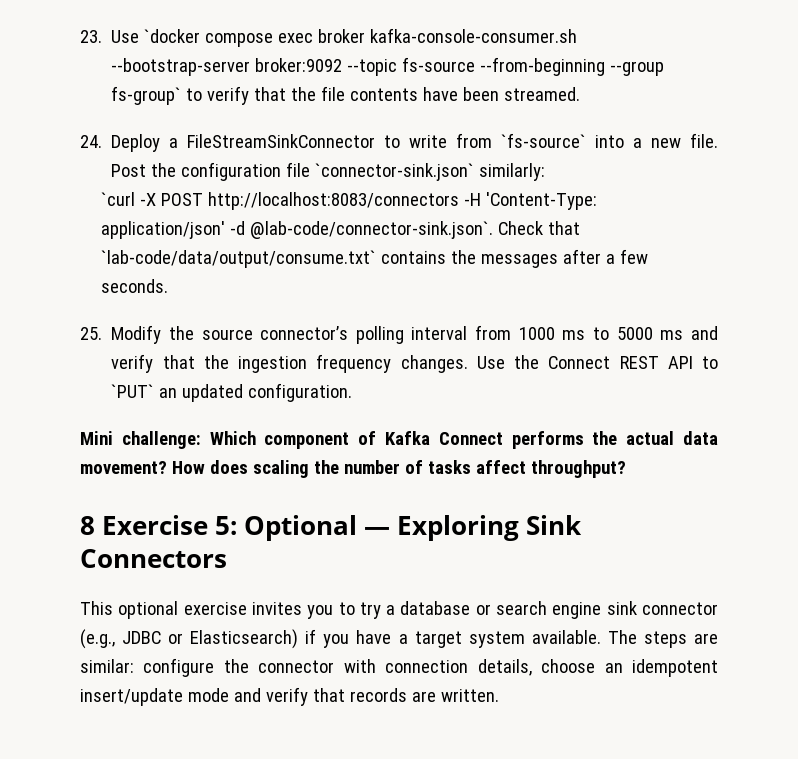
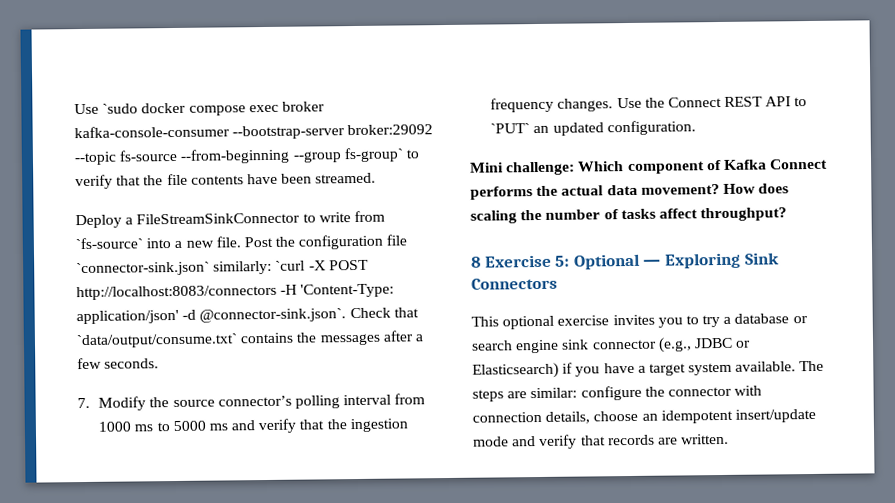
[80,28,578,47] [111,58,343,76] 23. Use `docker compose exec broker kafka-console-consumer.sh --bootstrap-server broker:9092 -> [74,101,325,116] [74,124,434,140] Use `sudo docker compose exec broker kafka-console-consumer --bootstrap-server broker:29092
[80,135,102,148] 24. -> (377, 178) none
(546, 172) // -> (273, 267) none
[249,221,493,239] @lab-code/connector-sink.json`. -> [199,308,347,323] @connector-sink.json`.
[100,250,376,268] `lab-code/data/output/consume.txt` -> [76,333,238,349] `data/output/consume.txt`
[80,327,102,340] 25. -> [77,397,90,409] 7.

